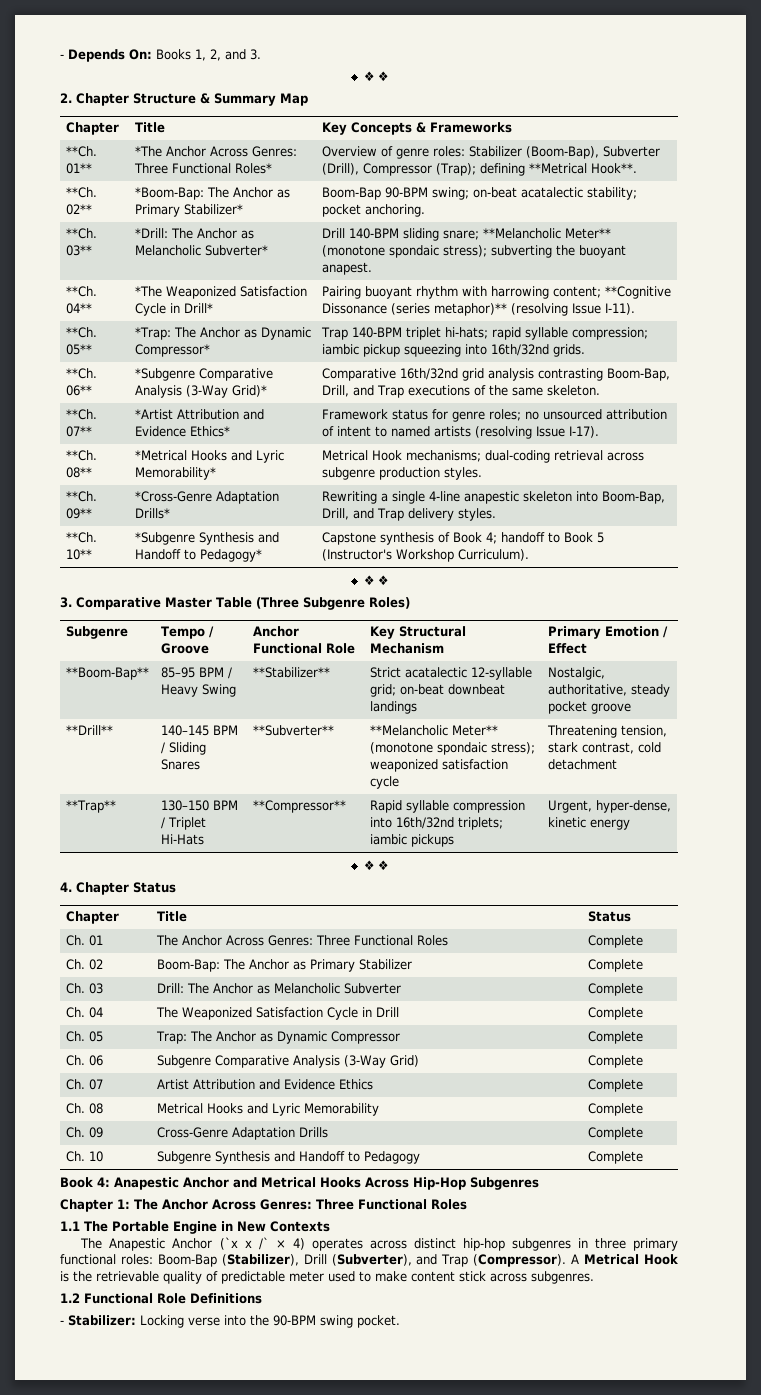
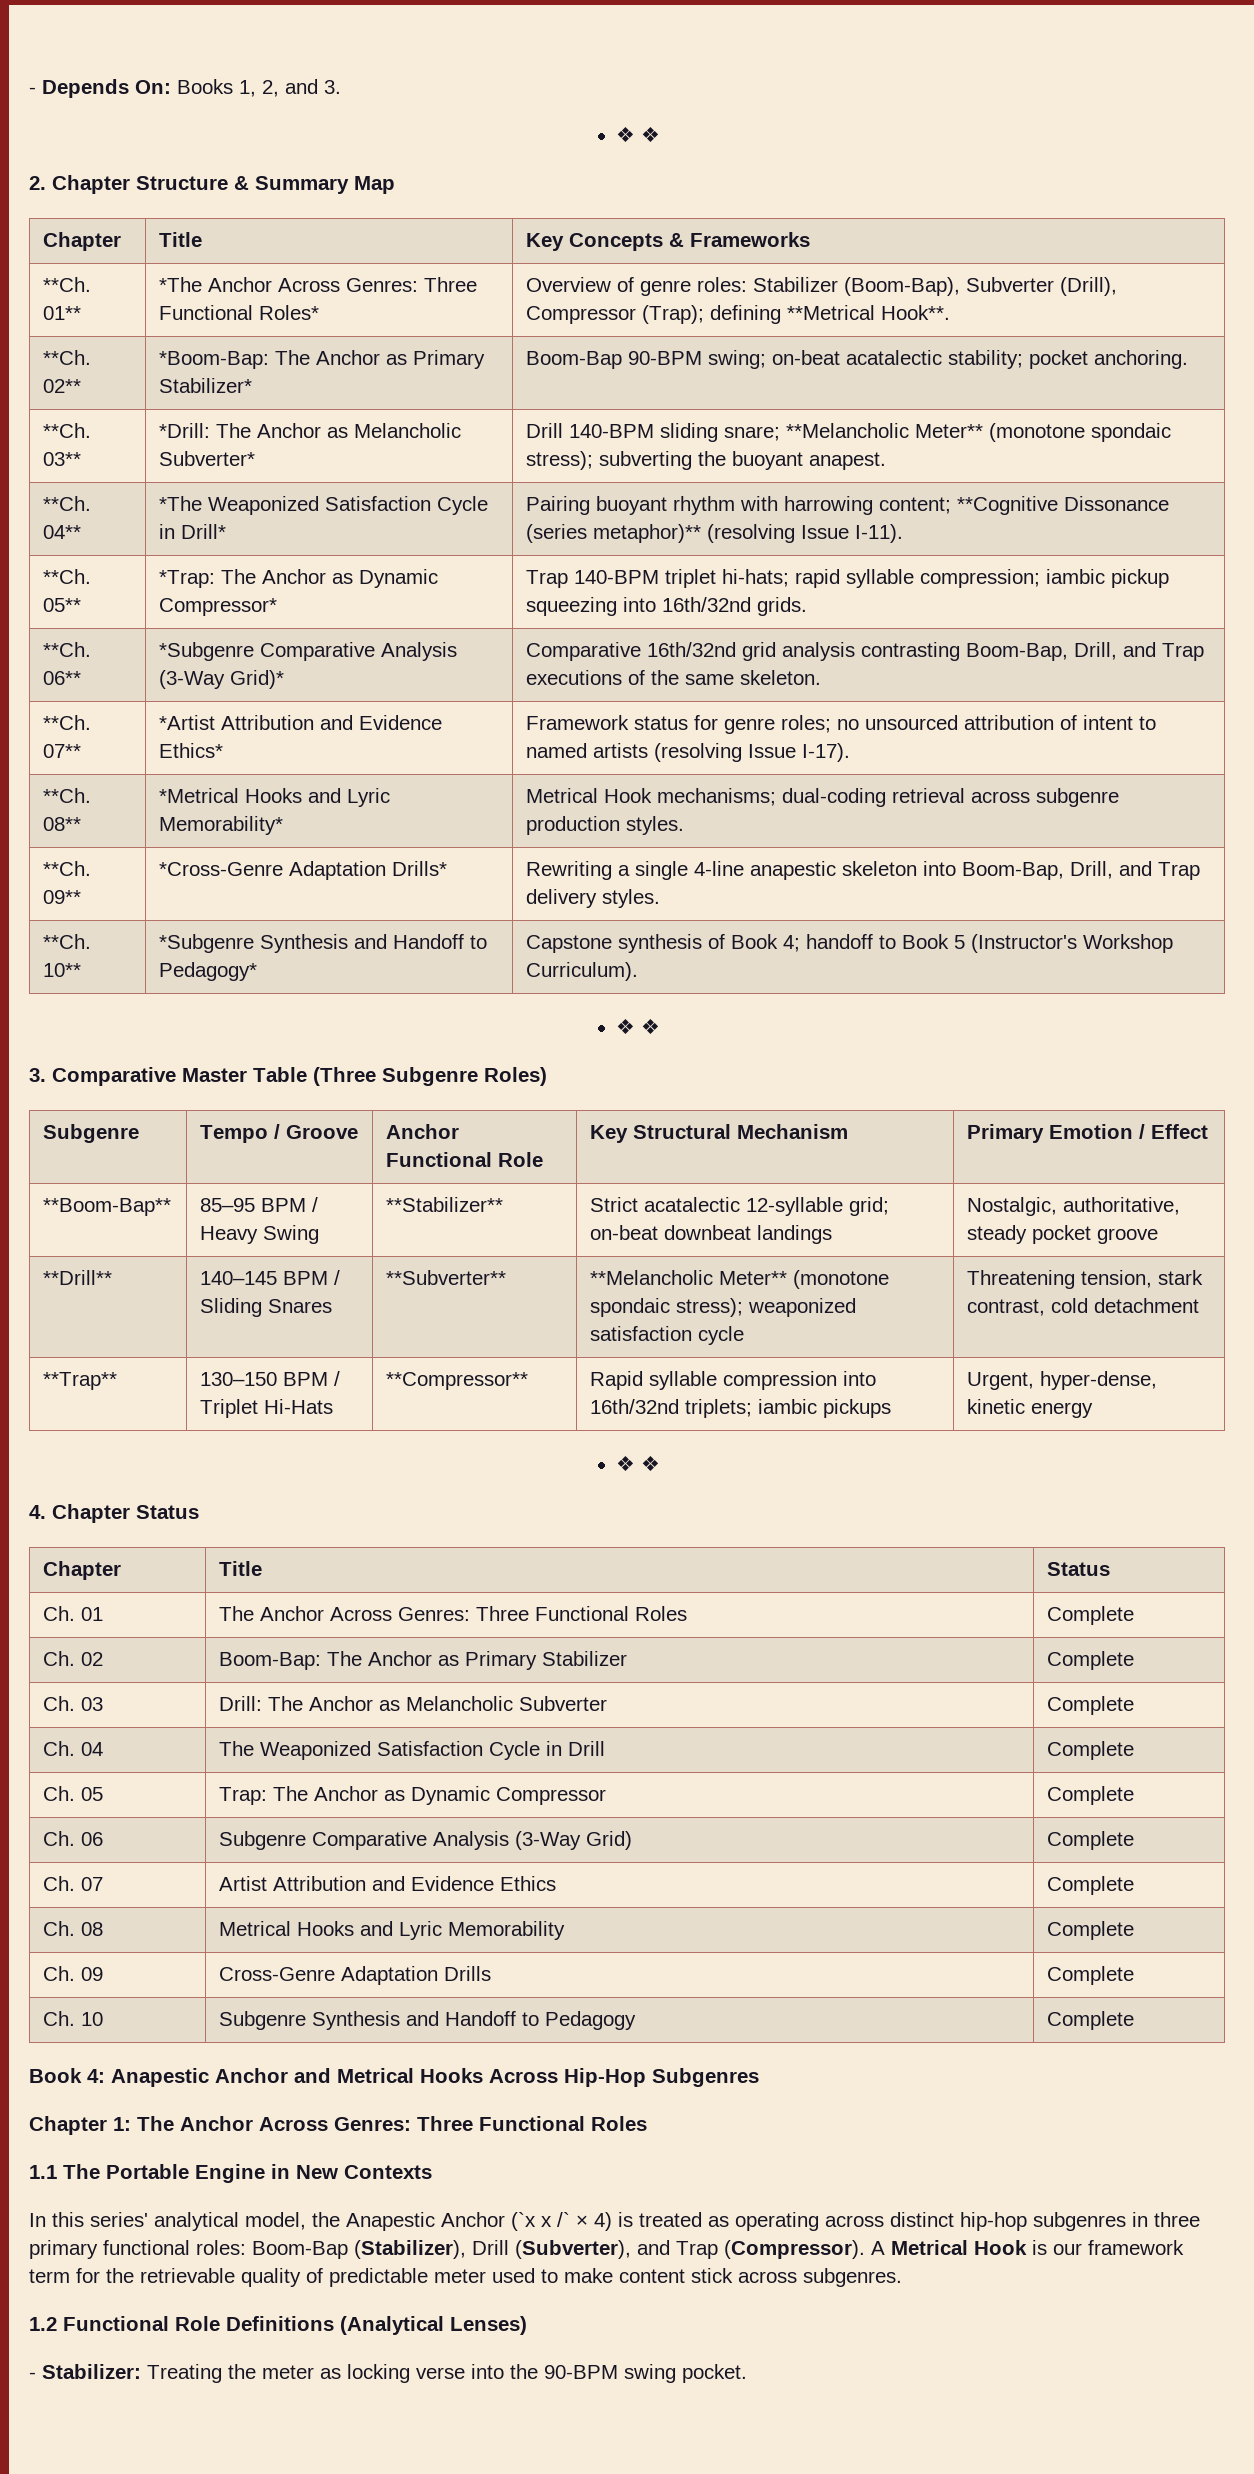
[80,1238,103,1249] The -> [29,2212,340,2231] In this series' analytical model, the
[311,1238,363,1251] operates -> [618,2212,819,2231] is treated as operating
(69, 1276) none -> [1053,2240,1184,2255] [29,2268,100,2283] our framework term for
(262, 1298) none -> [340,2316,527,2335] (Analytical Lenses)
[140,1315,184,1328] Locking -> [147,2364,410,2383] Treating the meter as locking

